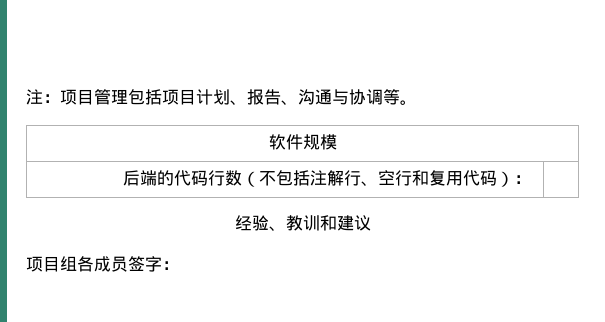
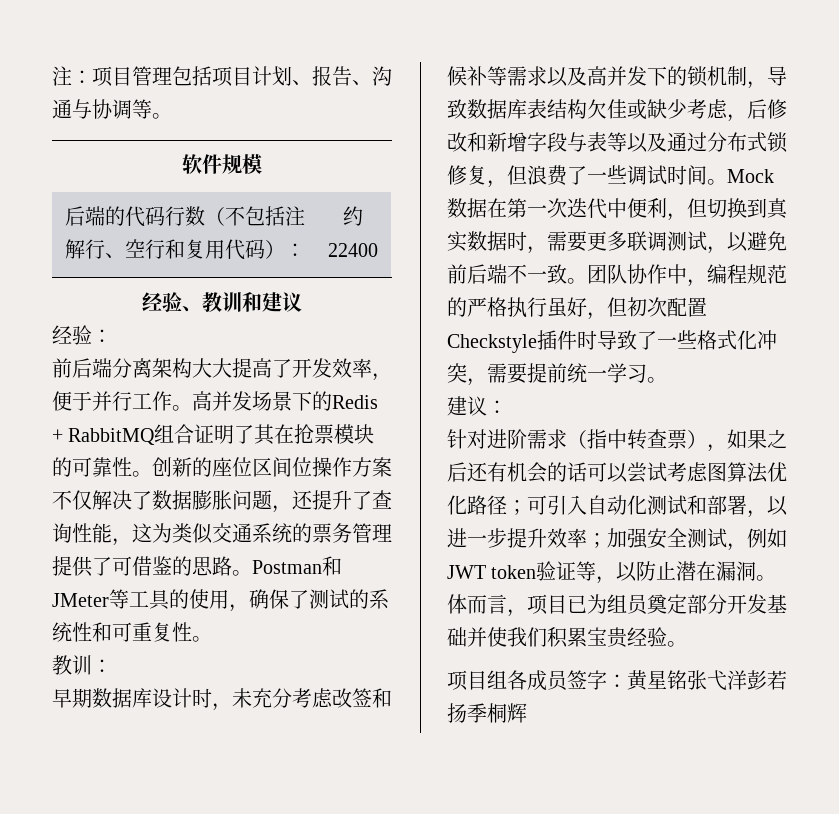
(531, 179) none -> [343,206,363,226] [328,243,378,257] 约22400
(371, 223) none -> [52,325,112,345] [52,358,392,381] [52,391,378,411] [52,424,375,445] [52,457,392,477] [52,490,392,513] [52,523,392,546] [52,556,342,577] [52,589,389,612] [52,622,212,642] [52,655,112,675] [52,688,392,711] [447,66,787,89] [447,99,787,122] [447,132,788,153] [447,165,774,188] [447,198,788,221] [447,231,787,254] [447,264,787,287] [447,297,707,320] [447,330,777,353] [447,363,667,386] [447,396,507,416] [447,429,787,452] [447,462,787,483] [447,495,788,518] [447,528,787,551] [447,561,777,584] [447,594,787,617] [447,627,687,648] // 经验： // 前后端分离架构大大提高了开发效率，便于并行工作。高并发场景下的Redis + RabbitMQ组合证明了其在抢票模块的可靠性。创新的座位区间位操作方案不仅解决了数据膨胀问题，还提升了查询性能，这为类似交通系统的票务管理提供了可借鉴的思路。Postman和JMeter等工具的使用，确保了测试的系统性和可重复性。 // 教训： // 早期数据库设计时，未充分考虑改签和候补等需求以及高并发下的锁机制，导致数据库表结构欠佳或缺少考虑，后修改和新增字段与表等以及通过分布式锁修复，但浪费了一些调试时间。Mock数据在第一次迭代中便利，但切换到真实数据时，需要更多联调测试，以避免前后端不一致。团队协作中，编程规范的严格执行虽好，但初次配置Checkstyle插件时导致了一些格式化冲突，需要提前统一学习。 // 建议： // 针对进阶需求（指中转查票），如果之后还有机会的话可以尝试考虑图算法优化路径；可引入自动化测试和部署，以进一步提升效率；加强安全测试，例如JWT token验证等，以防止潜在漏洞。体而言，项目已为组员奠定部分开发基础并使我们积累宝贵经验。
(179, 265) none -> [627,670,787,691] [447,703,527,723] 黄星铭张弋洋彭若扬季桐辉

